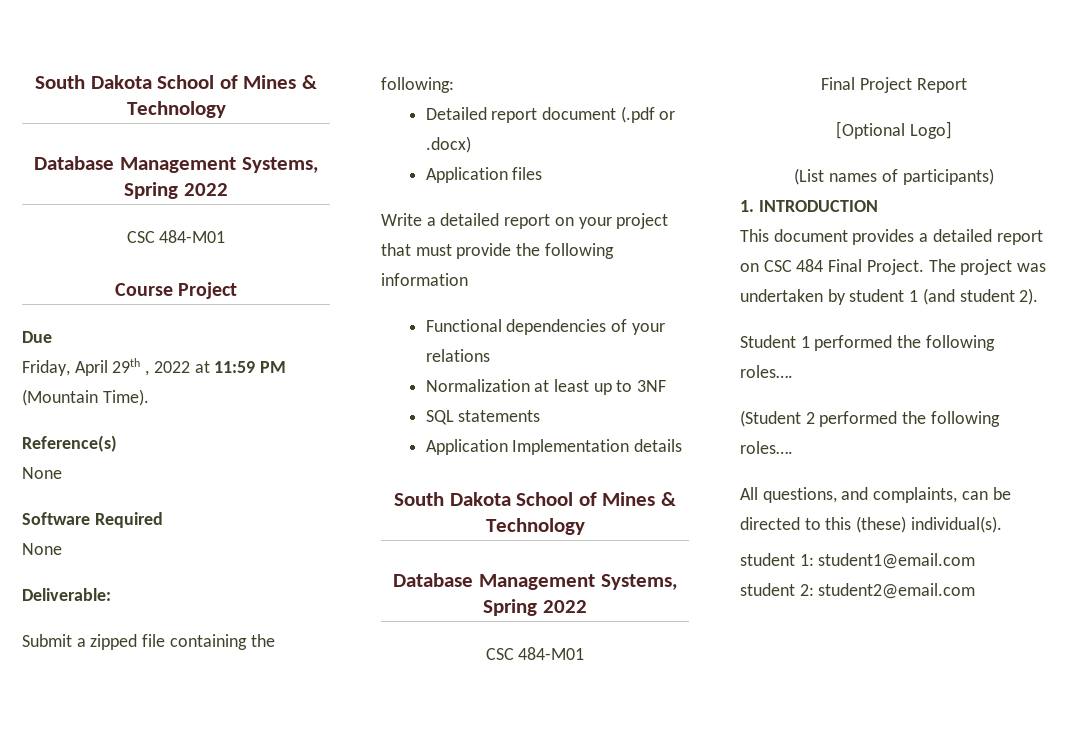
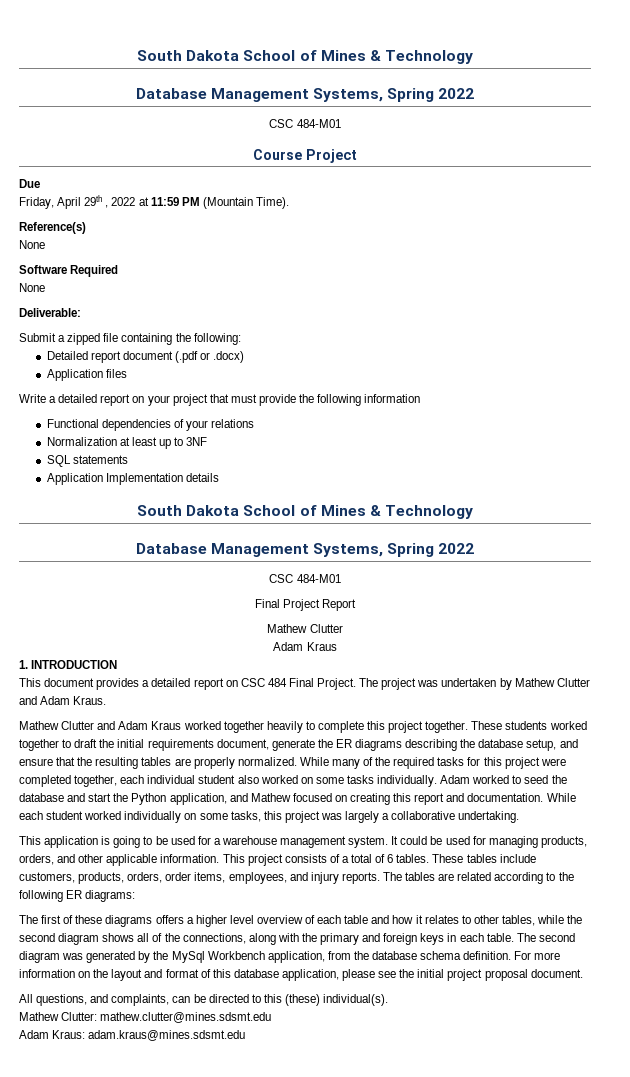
[836,121,952,139] [794,168,994,185] [Optional Logo] // (List names of participants) -> [267,624,343,633] [273,642,337,651] Mathew Clutter // Adam Kraus
[849,288,1039,305] [740,335,995,351] [740,365,793,378] [740,410,1000,427] [740,441,793,454] student 1 (and student 2). // Student 1 performed the following roles…. // (Student 2 performed the following roles…. -> [514,678,590,687] [19,696,107,705] [19,721,587,733] [19,739,578,751] [19,757,566,769] [19,775,567,787] [19,793,576,805] [19,811,520,823] [19,836,587,848] [19,854,536,866] [19,872,574,884] [19,890,136,902] [19,915,583,927] [19,933,575,945] [19,951,561,963] [19,969,583,981] Mathew Clutter and Adam Kraus. // Mathew Clutter and Adam Kraus worked together heavily to complete this project together. These students worked together to draft the initial requirements document, generate the ER diagrams describing the database setup, and ensure that the resulting tables are properly normalized. While many of the required tasks for this project were completed together, each individual student also worked on some tasks individually. Adam worked to seed the database and start the Python application, and Mathew focused on creating this report and documentation. While each student worked individually on some tasks, this project was largely a collaborative undertaking. // This application is going to be used for a warehouse management system. It could be used for managing products, orders, and other applicable information. This project consists of a total of 6 tables. These tables include customers, products, orders, order items, employees, and injury reports. The tables are related according to the following ER diagrams: // The first of these diagrams offers a higher level overview of each table and how it relates to other tables, while the second diagram shows all of the connections, along with the primary and foreign keys in each table. The second diagram was generated by the MySql Workbench application, from the database schema definition. For more information on the layout and format of this database application, please see the initial project proposal document.
[740,553,976,569] [740,583,976,599] student 1: student1@email.com // student 2: student2@email.com -> [19,1012,272,1023] [19,1030,246,1041] Mathew Clutter: mathew.clutter@mines.sdsmt.edu // Adam Kraus: adam.kraus@mines.sdsmt.edu

